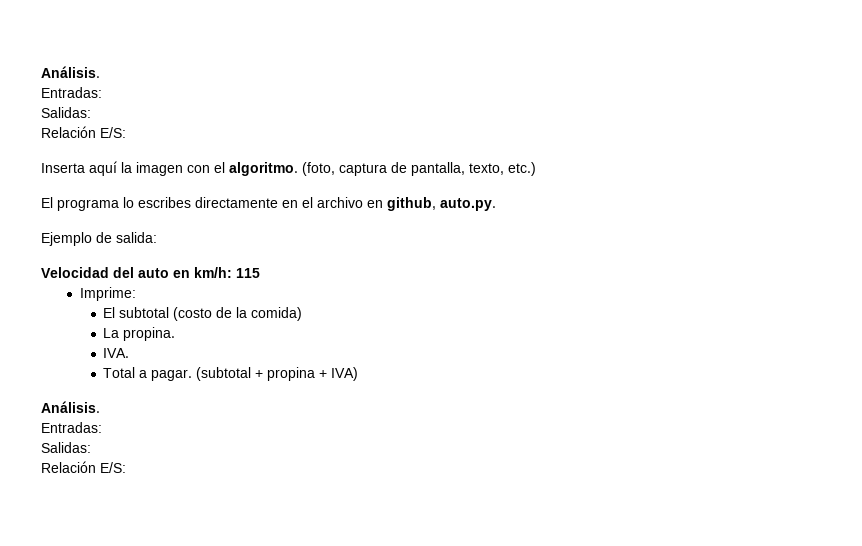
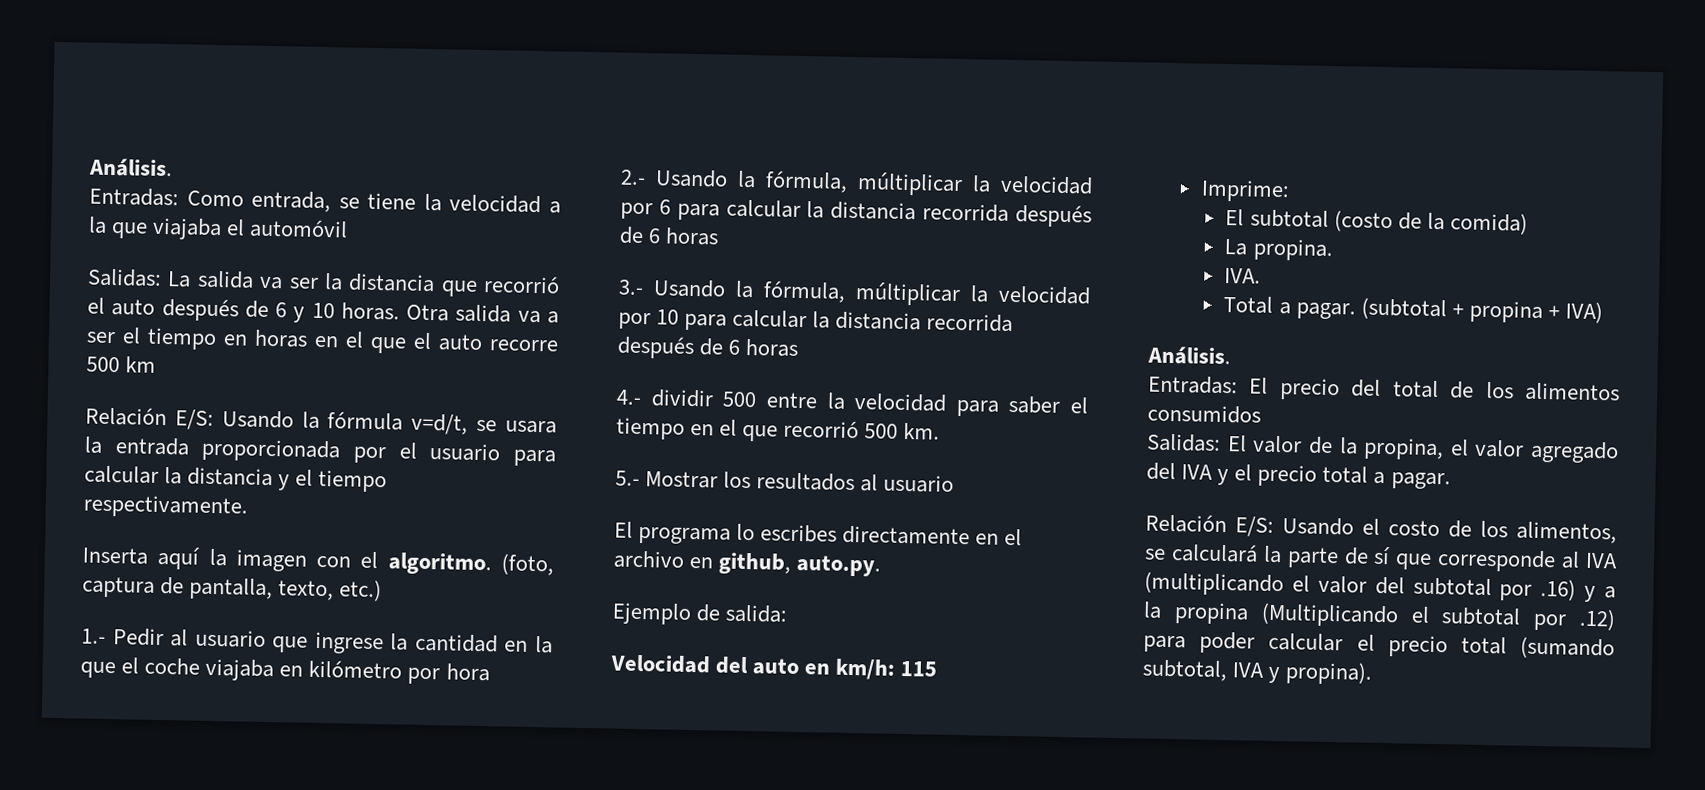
[41,66,100,78] [41,87,102,98] [41,107,91,118] [41,126,126,138] Análisis. // Entradas: // Salidas: // Relación E/S: -> [89,157,173,178] [89,187,561,214] [88,216,349,241] [87,268,560,297] [87,297,559,324] [86,327,558,354] [86,356,157,373] [85,406,557,435] [84,436,556,467] [84,465,388,493] [83,494,248,519] Análisis. // Entradas: Como entrada, se tiene la velocidad a la que viajaba el automóvil // Salidas: La salida va ser la distancia que recorrió el auto después de 6 y 10 horas. Otra salida va a ser el tiempo en horas en el que el auto recorre 500 km // Relación E/S: Usando la fórmula v=d/t, se usara la entrada proporcionada por el usuario para calcular la distancia y el tiempo respectivamente.
(536, 169) none -> [81,628,553,655] [80,657,490,685] [620,169,1093,197] [620,199,1092,228] [619,226,720,246] [618,279,1091,307] [618,309,1014,333] [617,335,800,359] [616,389,1088,417] [616,417,941,442] [615,470,955,493] // 1.- Pedir al usuario que ingrese la cantidad en la que el coche viajaba en kilómetro por hora // 2.- Usando la fórmula, múltiplicar la velocidad por 6 para calcular la distancia recorrida después de 6 horas // 3.- Usando la fórmula, múltiplicar la velocidad por 10 para calcular la distancia recorrida después de 6 horas // 4.- dividir 500 entre la velocidad para saber el tiempo en el que recorrió 500 km. // 5.- Mostrar los resultados al usuario
[41,442,91,453] [41,461,126,473] // Salidas: // Relación E/S: -> [1249,377,1620,402] [1147,404,1261,424] [1147,433,1619,464] [1146,462,1451,490] [1145,513,1617,544] [1144,543,1618,573] [1144,571,1616,603] [1143,601,1616,631] [1143,631,1615,660] [1142,659,1374,685] El precio del total de los alimentos consumidos // Salidas: El valor de la propina, el valor agregado del IVA y el precio total a pagar. // Relación E/S: Usando el costo de los alimentos, se calculará la parte de sí que corresponde al IVA (multiplicando el valor del subtotal por .16) y a la propina (Multiplicando el subtotal por .12) para poder calcular el precio total (sumando subtotal, IVA y propina).

